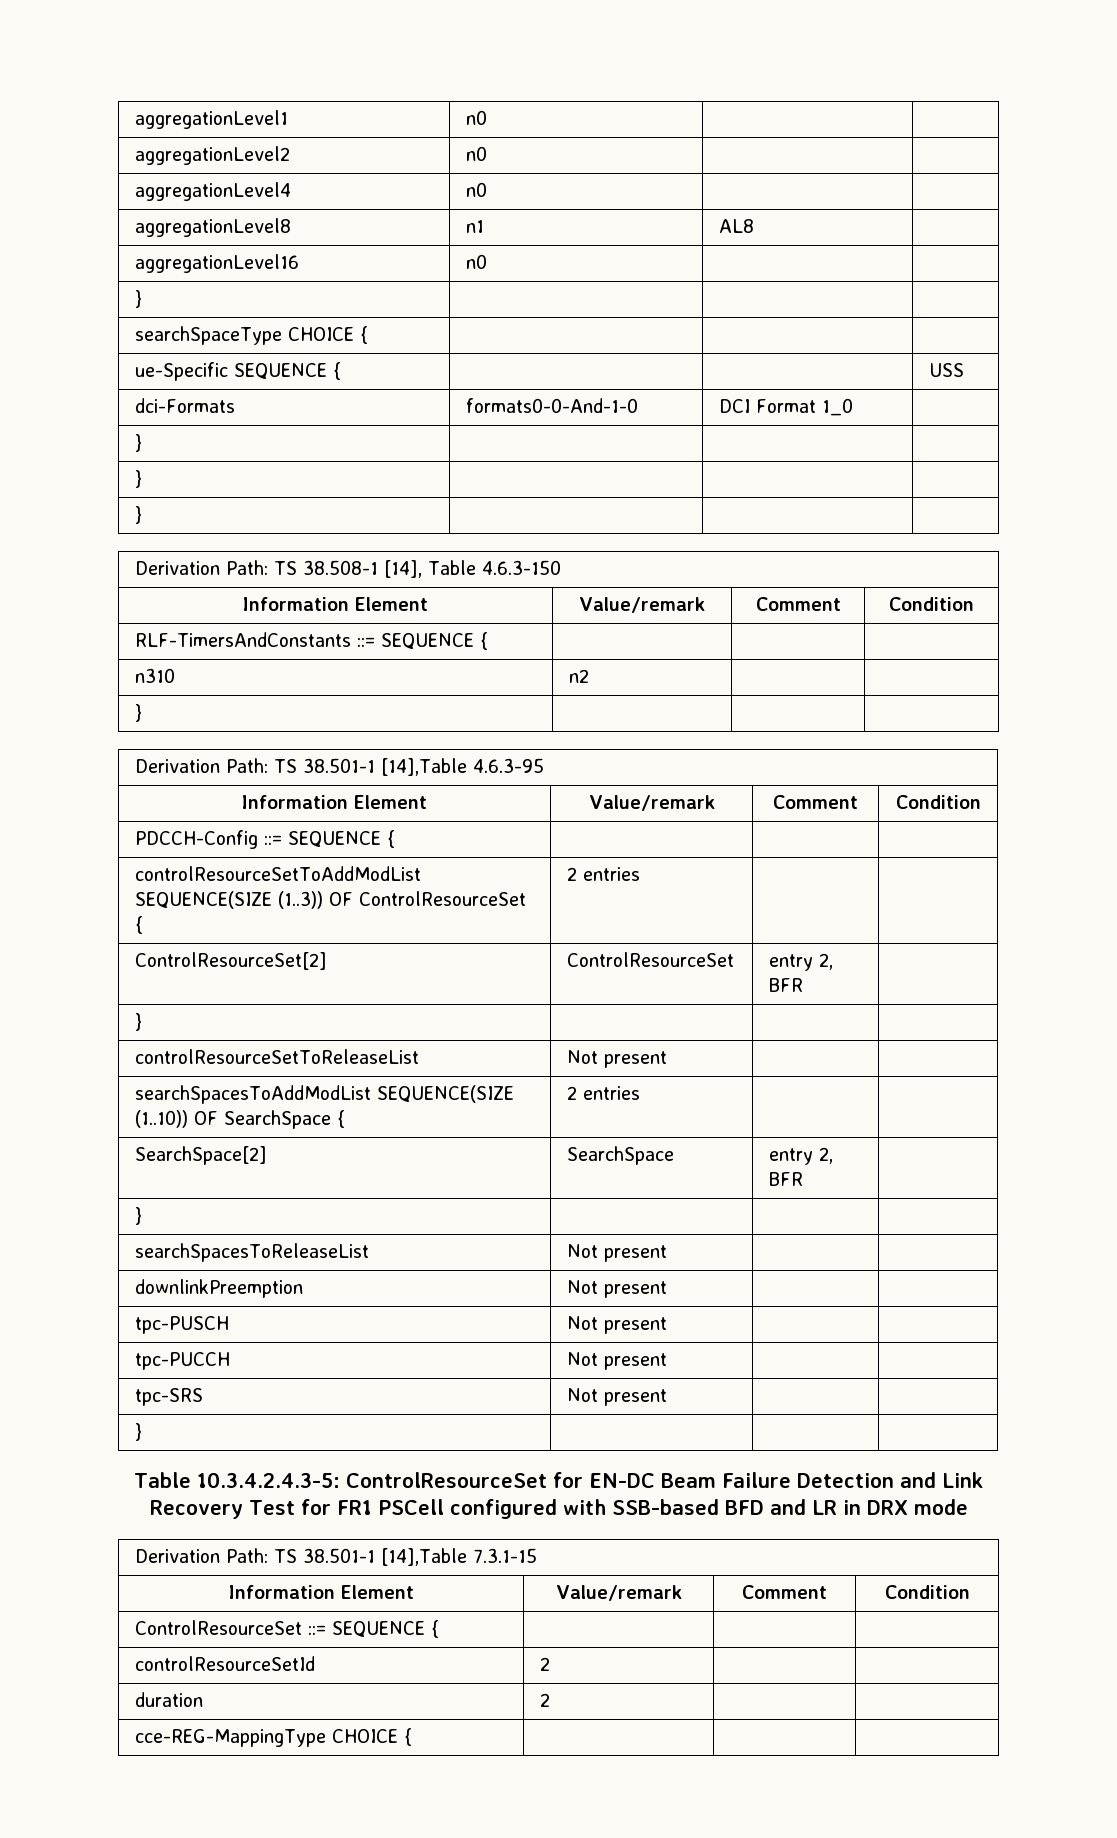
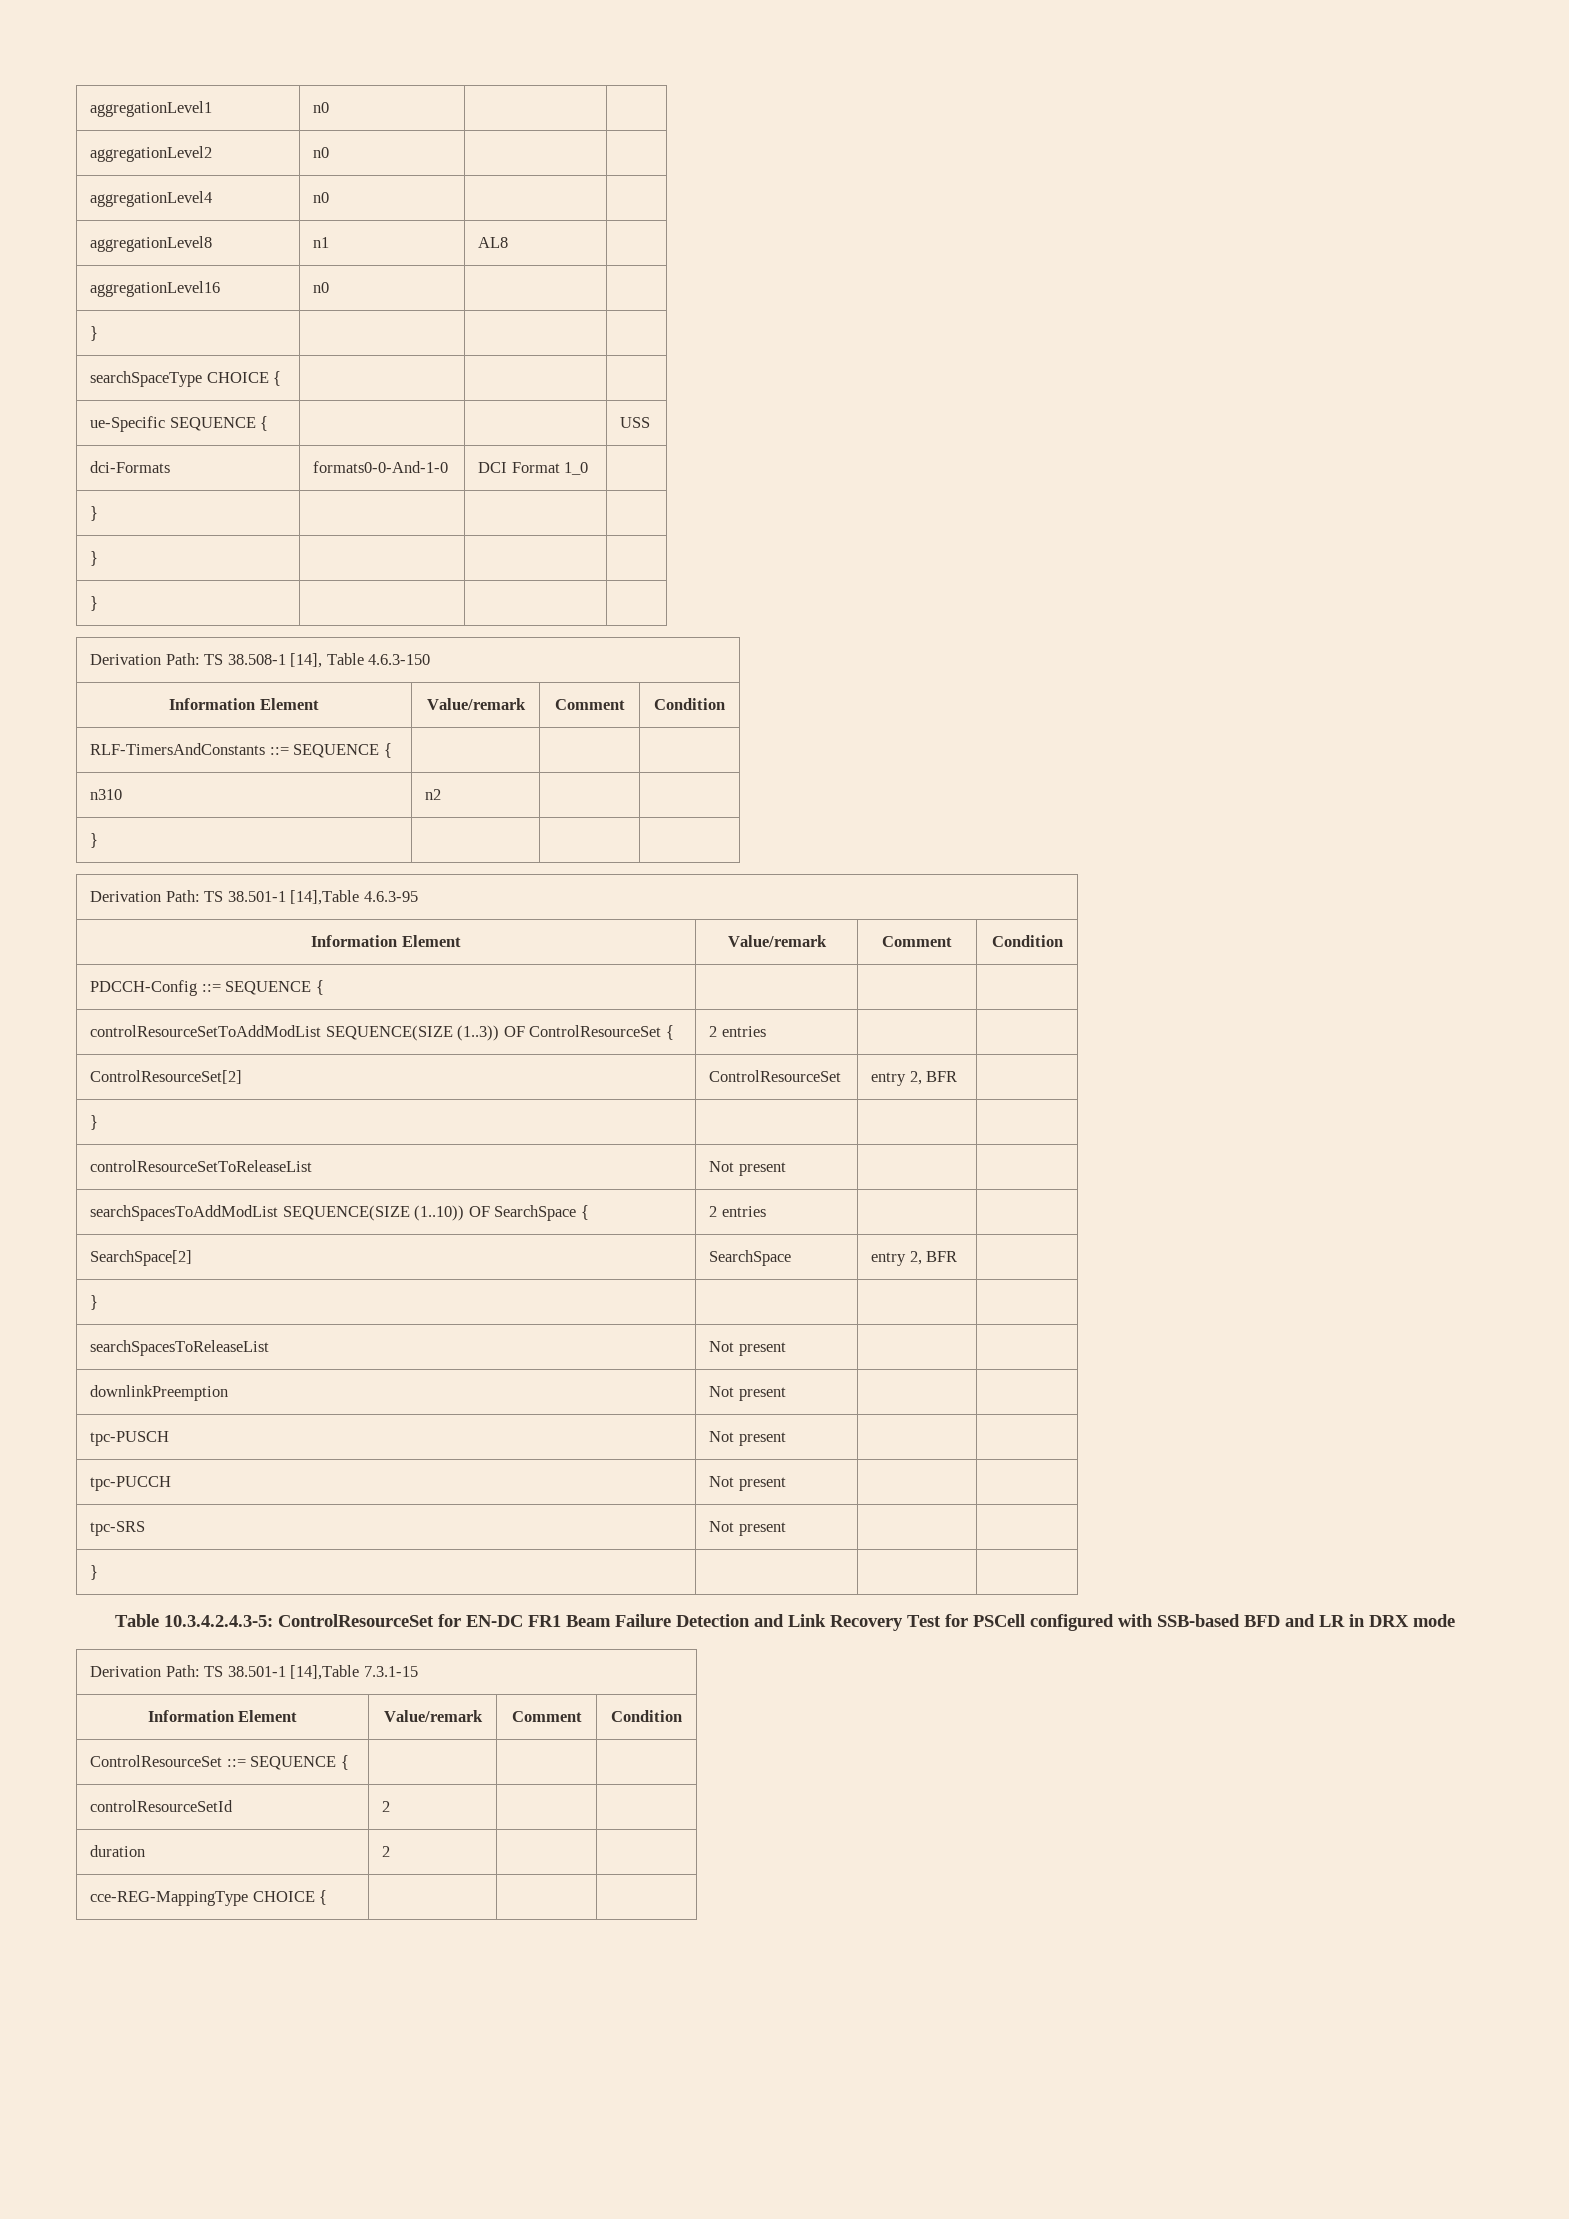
(655, 1480) none -> [527,1615,561,1627] FR1
[336,1500,372,1515] FR1 -> (968, 1620) none

